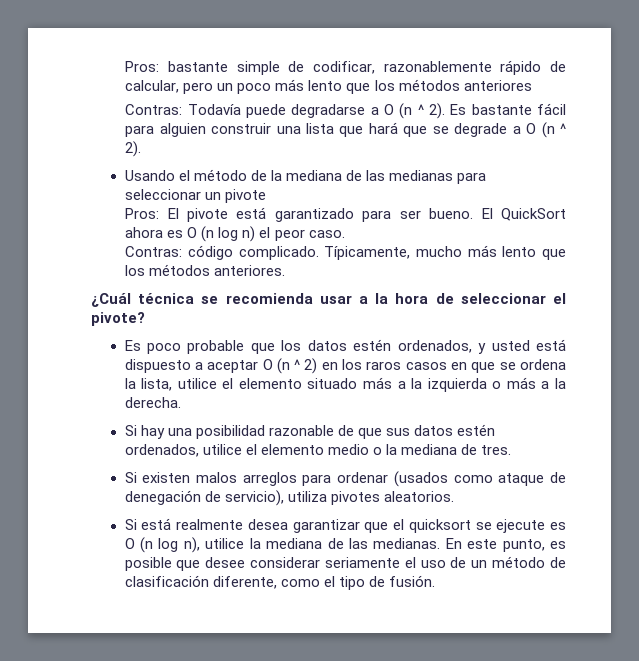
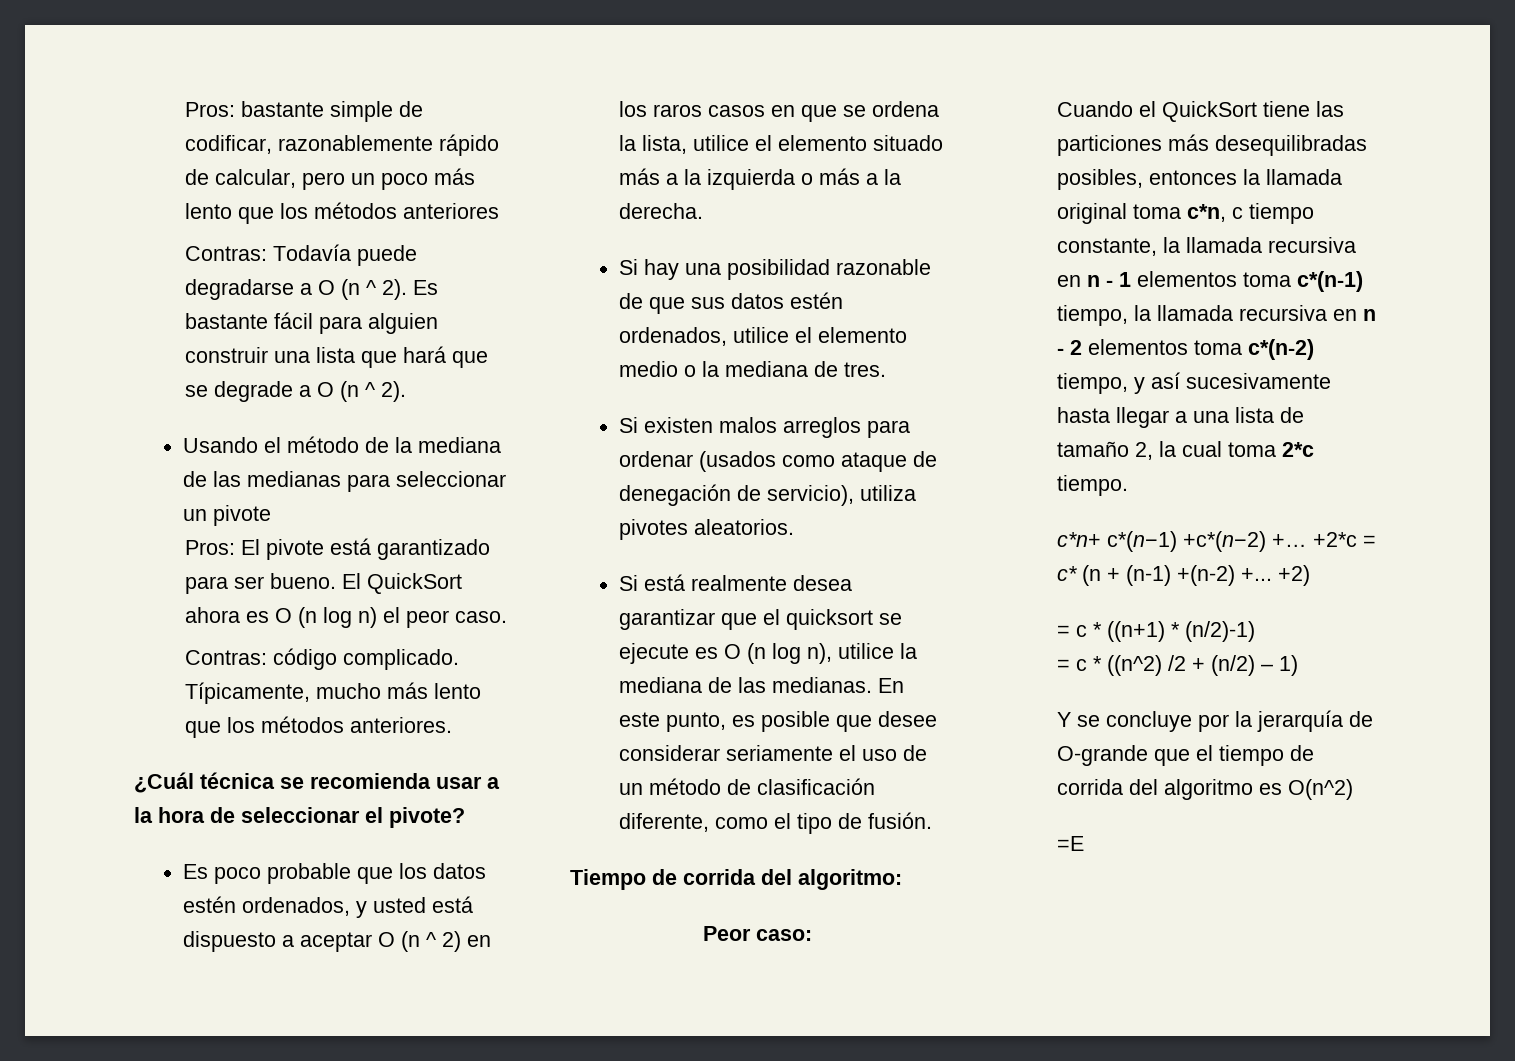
(435, 581) none -> [570,869,902,890] [703,926,812,941] [1056,101,1344,122] [1056,134,1367,156] [1056,169,1342,190] [1056,203,1314,224] [1056,237,1356,256] [1056,271,1363,292] [1056,305,1376,326] [1056,339,1314,360] [1056,372,1331,394] [1056,407,1304,428] [1056,441,1314,460] [1056,475,1128,496] [1056,531,1376,552] [1056,565,1310,586] [1056,621,1255,642] [1056,655,1298,676] [1056,710,1373,732] [1056,745,1314,766] [1056,779,1353,800] [1056,836,1084,851] // Tiempo de corrida del algoritmo: // Peor caso: // Cuando el QuickSort tiene las particiones más desequilibradas posibles, entonces la llamada original toma c*n, c tiempo constante, la llamada recursiva en n - 1 elementos toma c*(n-1) tiempo, la llamada recursiva en n - 2 elementos toma c*(n-2) tiempo, y así sucesivamente hasta llegar a una lista de tamaño 2, la cual toma 2*c tiempo. // c*n+ c*(n−1) +c*(n−2) +… +2*c = c* (n + (n-1) +(n-2) +... +2) // = c * ((n+1) * (n/2)-1) // = c * ((n^2) /2 + (n/2) – 1) // Y se concluye por la jerarquía de O-grande que el tiempo de corrida del algoritmo es O(n^2) // =E

